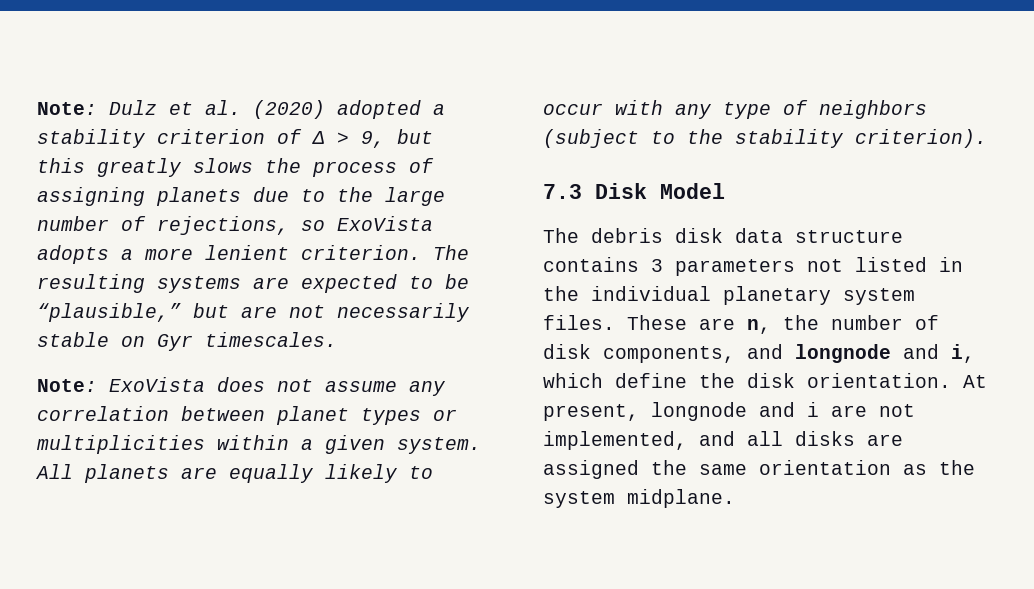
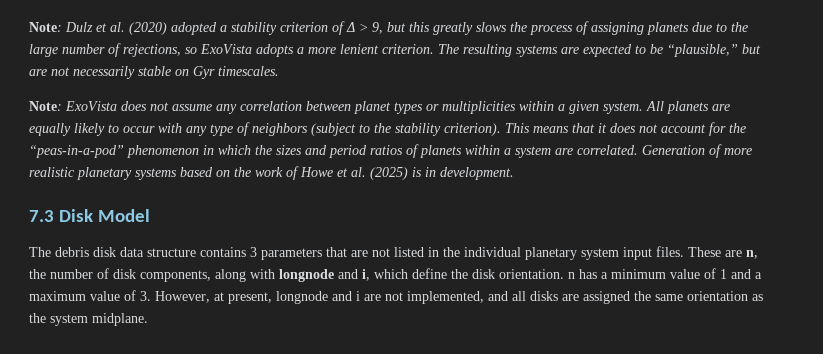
(987, 138) none -> [505,122,746,136] [29,144,752,158] [29,166,514,180] This means that it does not account for the “peas-in-a-pod” phenomenon in which the sizes and period ratios of planets within a system are correlated. Generation of more realistic planetary systems based on the work of Howe et al. (2025) is in development.
(795, 267) none -> [326,247,368,257] that are
(915, 296) none -> [623,247,652,260] input
[747,344,783,359] and -> [215,269,275,282] along with
[963,375,987,388] At -> [568,268,762,279] [29,290,224,303] n has a minimum value of 1 and a maximum value of 3. However, at

